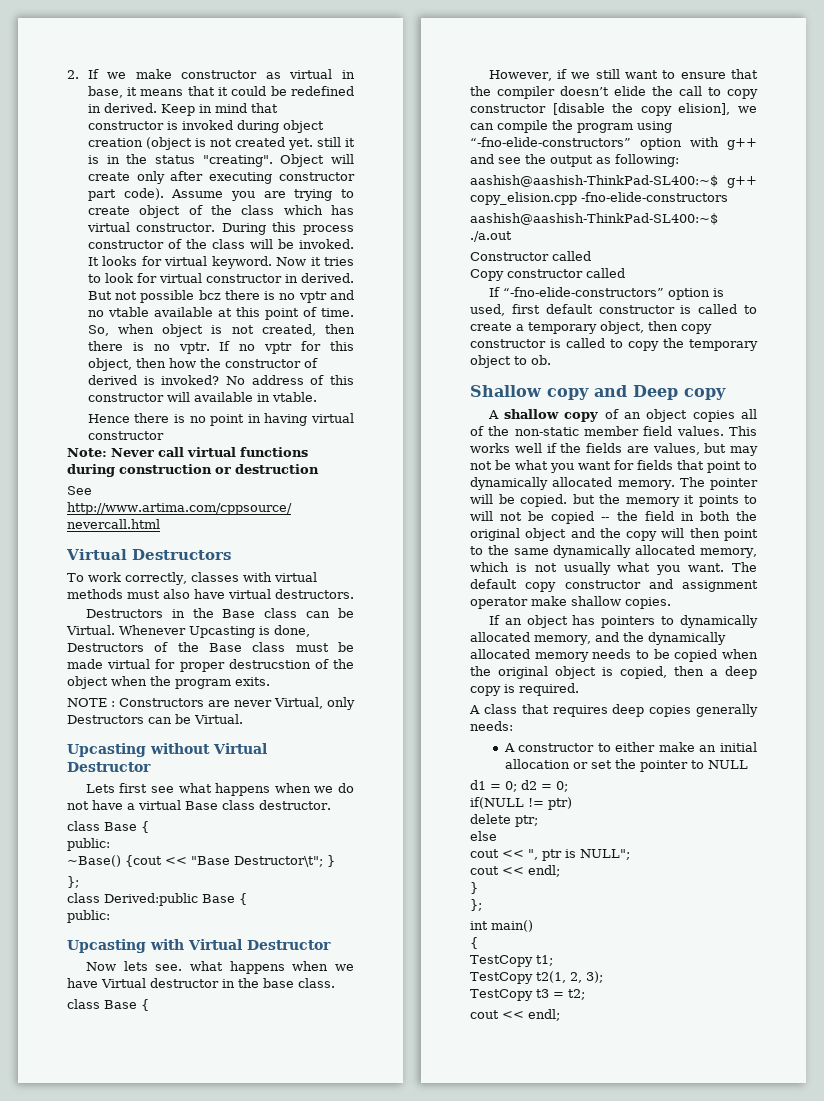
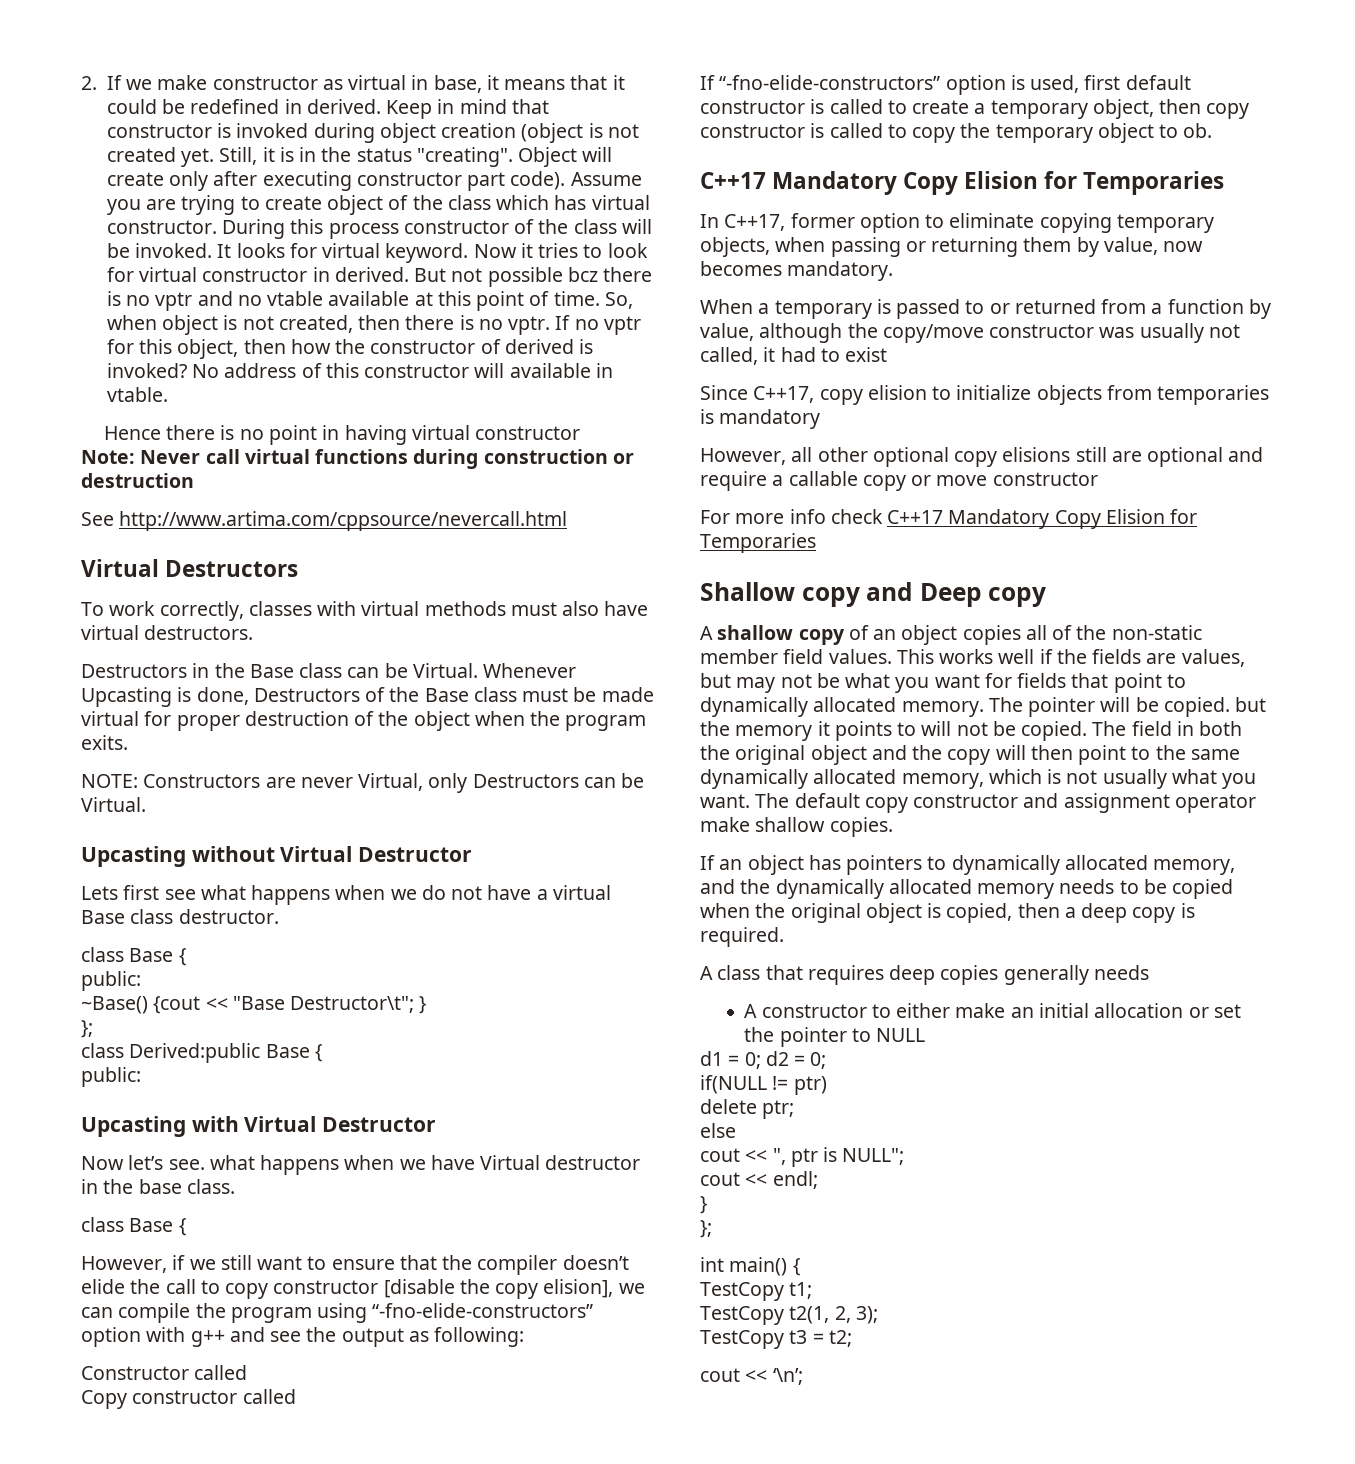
[316,137,341,147] still -> [219,147,258,165] Still,
[228,659,311,669] destrucstion -> [244,711,349,726] destruction
[67,698,115,707] NOTE : -> [81,774,138,788] NOTE:
[123,961,148,971] lets -> [128,1155,164,1170] let’s
[470,175,757,188] [470,192,728,205] [470,213,718,225] [470,231,512,242] // aashish@aashish-ThinkPad-SL400:~$ g++ copy_elision.cpp -fno-elide-constructors // aashish@aashish-ThinkPad-SL400:~$ ./a.out -> (525, 1337) none
(551, 360) none -> [700,171,1225,195] [700,213,1214,233] [700,237,1204,257] [700,261,894,281] [700,299,1271,319] [700,323,1240,343] [700,347,888,365] [700,385,1270,405] [700,409,821,429] [700,447,1264,467] [700,471,1098,491] [700,509,1198,529] [700,533,816,553] // C++17 Mandatory Copy Elision for Temporaries // In C++17, former option to eliminate copying temporary objects, when passing or returning them by value, now becomes mandatory. // When a temporary is passed to or returned from a function by value, although the copy/move constructor was usually not called, it had to exist // Since C++17, copy elision to initialize objects from temporaries is mandatory // However, all other optional copy elisions still are optional and require a callable copy or move constructor // For more info check C++17 Mandatory Copy Elision for Temporaries
[551,511,638,524] copied -- the -> [1021,721,1127,741] copied. The
[470,721,513,731] needs: -> [1093,965,1149,980] needs
(533, 926) // -> (788, 1266) none
[528,1009,560,1021] endl; -> [772,1368,803,1385] ‘\n’;

